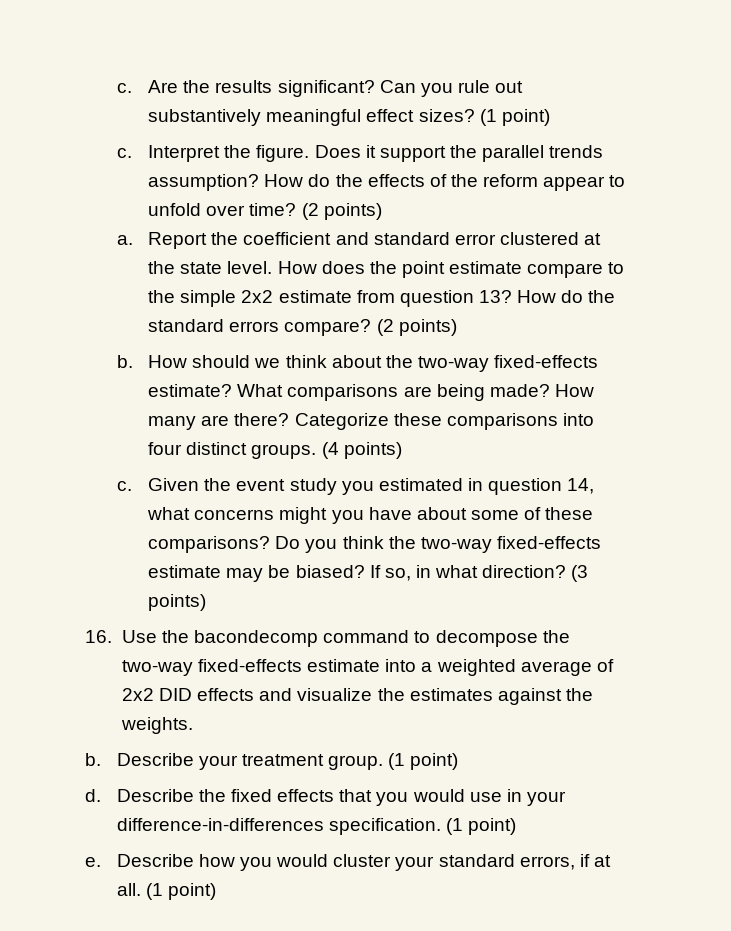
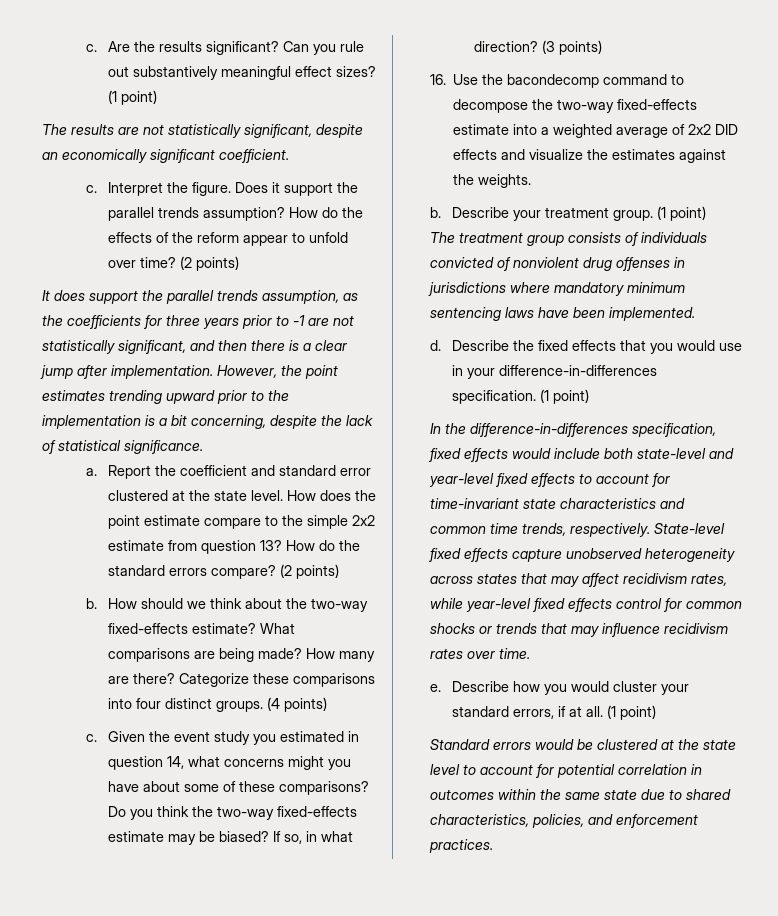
(550, 117) none -> [42,124,363,138] [42,149,289,163] // The results are not statistically significant, despite an economically significant coefficient.
(382, 211) none -> [42,290,358,304] [42,315,354,329] [42,340,347,354] [40,365,338,379] [42,390,289,404] [42,415,373,429] [42,440,203,454] // It does support the parallel trends assumption, as the coefficients for three years prior to -1 are not statistically significant, and then there is a clear jump after implementation. However, the point estimates trending upward prior to the implementation is a bit concerning, despite the lack of statistical significance.
(459, 761) none -> [429,232,707,246] [429,257,685,271] [427,282,685,296] [429,307,695,321] // The treatment group consists of individuals convicted of nonviolent drug offenses in jurisdictions where mandatory minimum sentencing laws have been implemented.
(517, 826) none -> [429,423,716,437] [428,448,734,462] [428,473,670,487] [429,498,685,509] [429,523,725,537] [428,548,735,562] [429,573,727,587] [429,598,742,612] [429,623,728,637] [429,648,530,659] // In the difference-in-differences specification, fixed effects would include both state-level and year-level fixed effects to account for time-invariant state characteristics and common time trends, respectively. State-level fixed effects capture unobserved heterogeneity across states that may affect recidivism rates, while year-level fixed effects control for common shocks or trends that may influence recidivism rates over time.
(217, 891) none -> [429,739,736,750] [429,764,702,778] [429,789,731,800] [429,814,698,828] [428,839,493,853] // Standard errors would be clustered at the state level to account for potential correlation in outcomes within the same state due to shared characteristics, policies, and enforcement practices.

